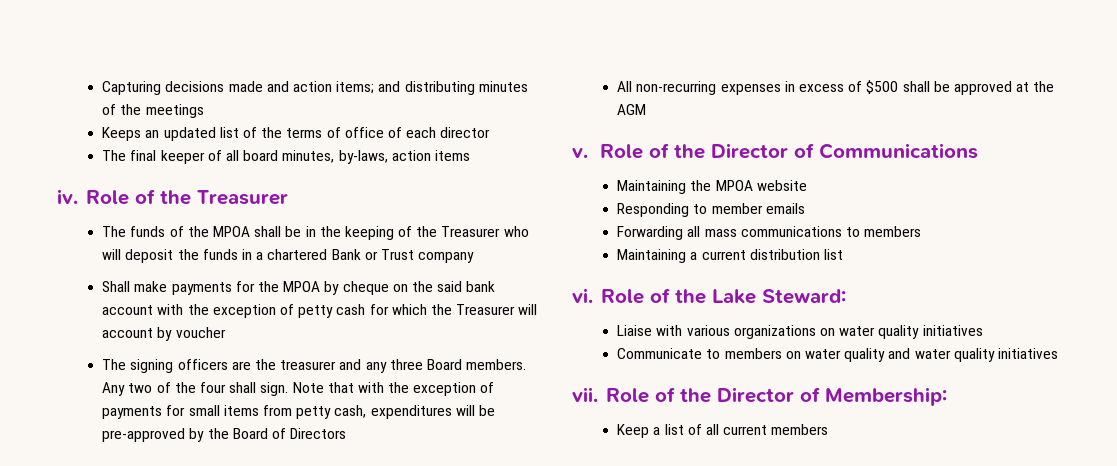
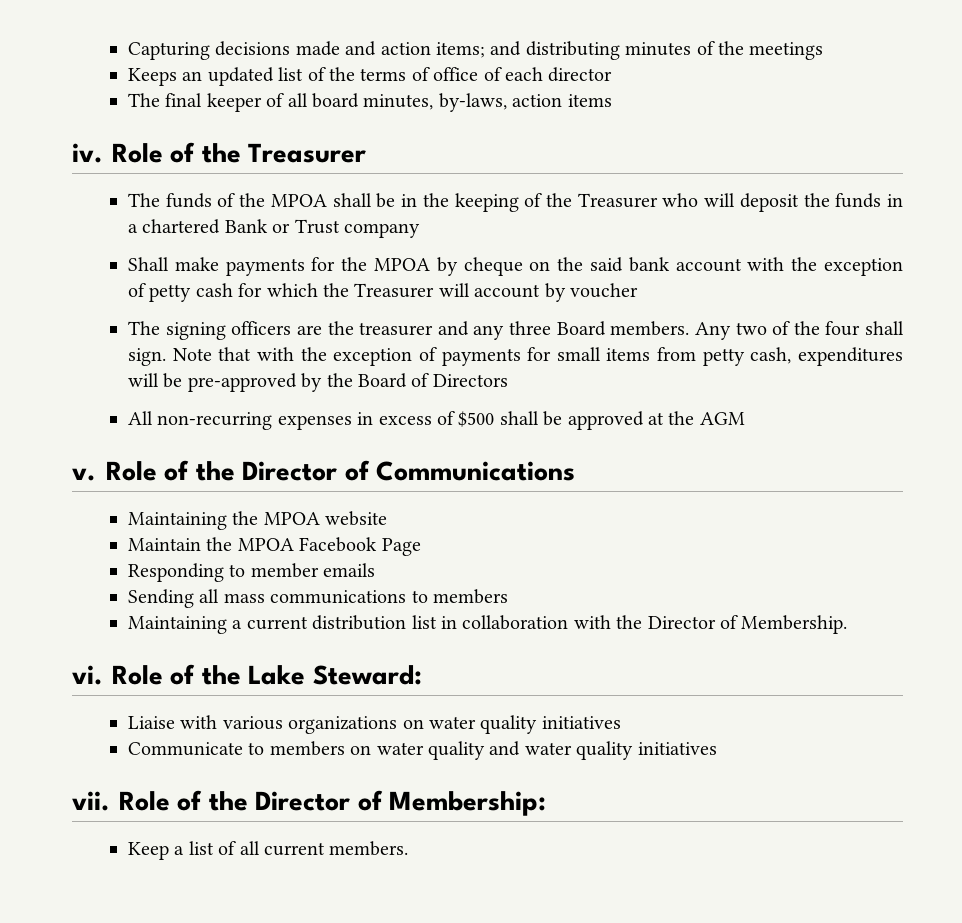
(807, 185) none -> [128,537,421,556] // Maintain the MPOA Facebook Page
[617,226,684,240] Forwarding -> [128,589,195,608] Sending
(843, 254) none -> [441,615,848,634] in collaboration with the Director of Membership.
[771,424,829,435] members -> [329,841,409,856] members.

